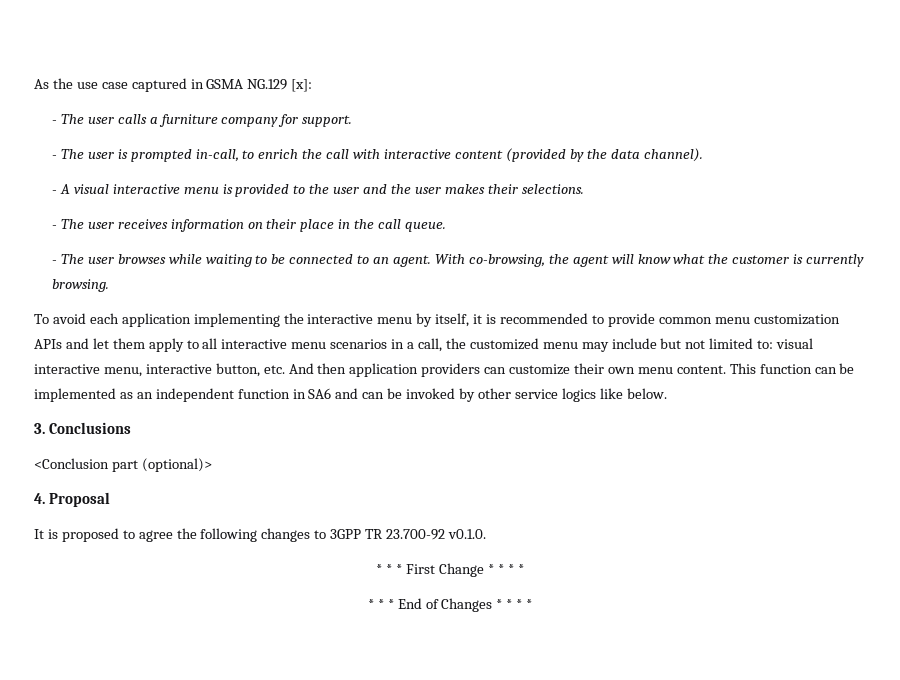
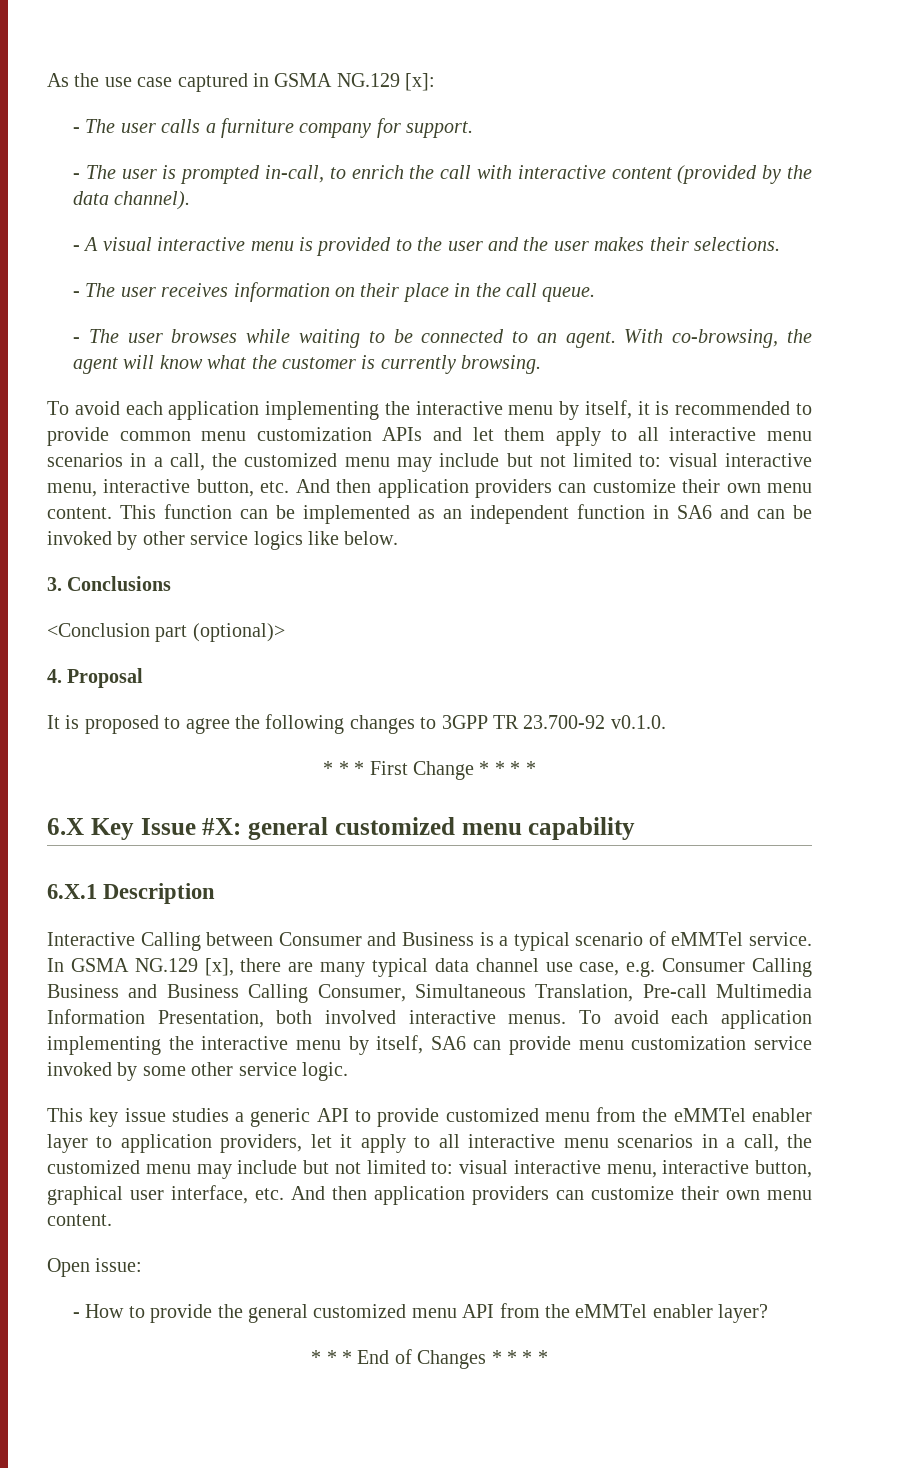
(524, 569) none -> [47,817,636,840] [47,883,216,904] [47,931,812,951] [47,958,812,977] [47,984,812,1003] [47,1009,812,1029] [47,1035,812,1055] [47,1062,348,1081] [47,1107,813,1127] [47,1134,812,1153] [47,1160,812,1179] [47,1185,812,1205] [47,1214,112,1226] [47,1258,143,1277] [73,1303,769,1323] // 6.X Key Issue #X: general customized menu capability // 6.X.1 Description // Interactive Calling between Consumer and Business is a typical scenario of eMMTel service. In GSMA NG.129 [x], there are many typical data channel use case, e.g. Consumer Calling Business and Business Calling Consumer, Simultaneous Translation, Pre-call Multimedia Information Presentation, both involved interactive menus. To avoid each application implementing the interactive menu by itself, SA6 can provide menu customization service invoked by some other service logic. // This key issue studies a generic API to provide customized menu from the eMMTel enabler layer to application providers, let it apply to all interactive menu scenarios in a call, the customized menu may include but not limited to: visual interactive menu, interactive button, graphical user interface, etc. And then application providers can customize their own menu content. // Open issue: // - How to provide the general customized menu API from the eMMTel enabler layer?

